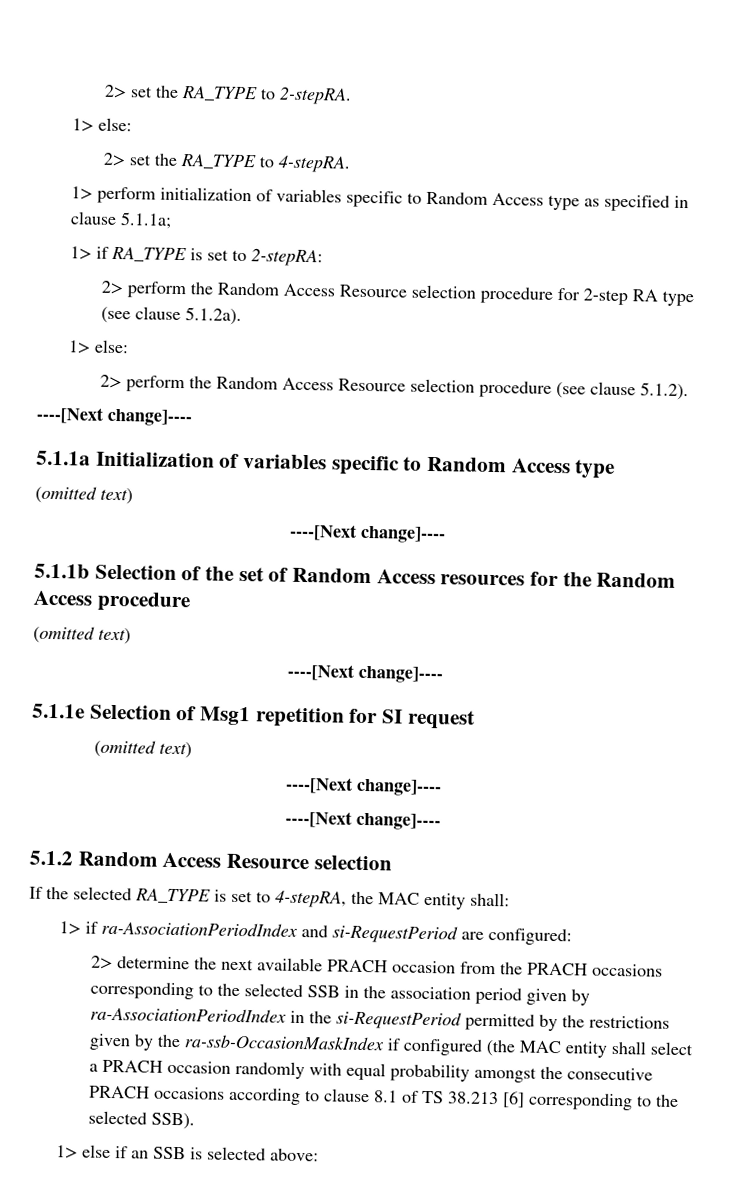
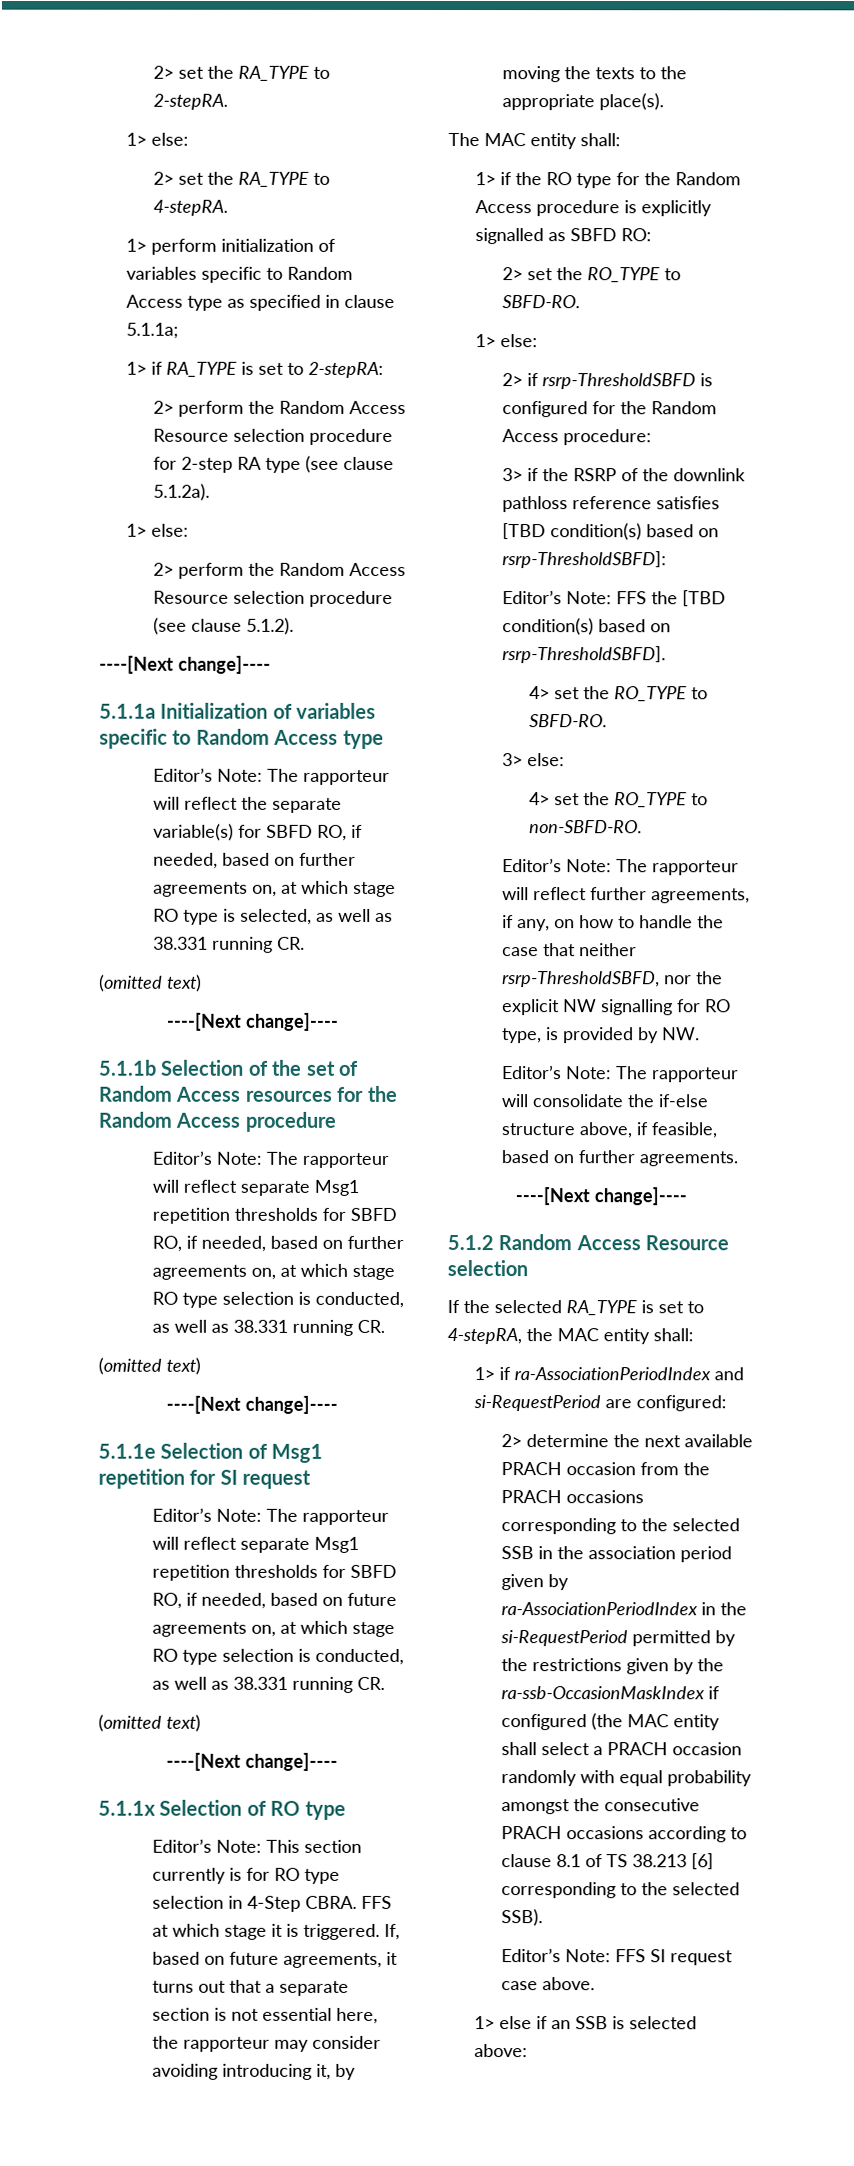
(616, 469) none -> [153,767,391,785] [153,796,343,813] [153,823,364,841] [153,852,357,869] [153,880,397,897] [153,908,394,925] [153,936,306,953] // Editor’s Note: The rapporteur will reflect the separate variable(s) for SBFD RO, if needed, based on further agreements on, at which stage RO type is selected, as well as 38.331 running CR.
(191, 602) none -> [152,1150,390,1168] [152,1179,360,1196] [152,1207,398,1224] [152,1235,405,1252] [152,1263,396,1280] [152,1291,405,1308] [152,1319,386,1336] // Editor’s Note: The rapporteur will reflect separate Msg1 repetition thresholds for SBFD RO, if needed, based on further agreements on, at which stage RO type selection is conducted, as well as 38.331 running CR.
[93,739,192,759] [285,776,442,797] (omitted text) // ----[Next change]---- -> [152,1507,390,1525] [152,1536,360,1553] [152,1564,398,1581] [152,1592,398,1609] [152,1620,396,1637] [152,1648,405,1665] [152,1676,386,1693] [98,1714,201,1732] [166,1752,338,1771] [98,1799,346,1820] [152,1838,363,1853] [152,1867,341,1884] [152,1895,393,1912] [152,1923,401,1940] [152,1951,399,1968] [152,1979,350,1996] [152,2007,379,2024] [152,2035,382,2052] [152,2063,357,2080] [502,66,688,83] [502,93,665,111] [448,133,621,150] [475,172,742,189] [475,200,713,217] [475,228,653,245] [502,267,682,283] [502,295,581,309] [475,334,539,348] [502,373,714,390] [502,401,718,418] [502,429,653,446] [502,468,747,482] [502,496,721,513] [502,523,720,541] [502,551,668,569] [502,590,727,607] [502,618,672,636] [502,646,667,664] [529,686,709,702] [529,714,608,728] [502,753,566,767] [529,792,709,808] [529,820,643,834] [502,858,740,876] [502,887,751,904] [502,915,725,932] [502,943,638,957] [502,971,724,988] [502,999,732,1016] [502,1027,701,1044] [502,1065,740,1083] [501,1094,709,1108] [501,1122,718,1139] [501,1150,739,1167] Editor’s Note: The rapporteur will reflect separate Msg1 repetition thresholds for SBFD RO, if needed, based on future agreements on, at which stage RO type selection is conducted, as well as 38.331 running CR. // (omitted text) // ----[Next change]---- // 5.1.1x Selection of RO type // Editor’s Note: This section currently is for RO type selection in 4-Step CBRA. FFS at which stage it is triggered. If, based on future agreements, it turns out that a separate section is not essential here, the rapporteur may consider avoiding introducing it, by moving the texts to the appropriate place(s). // The MAC entity shall: // 1> if the RO type for the Random Access procedure is explicitly signalled as SBFD RO: // 2> set the RO_TYPE to SBFD-RO. // 1> else: // 2> if rsrp-ThresholdSBFD is configured for the Random Access procedure: // 3> if the RSRP of the downlink pathloss reference satisfies [TBD condition(s) based on rsrp-ThresholdSBFD]: // Editor’s Note: FFS the [TBD condition(s) based on rsrp-ThresholdSBFD]. // 4> set the RO_TYPE to SBFD-RO. // 3> else: // 4> set the RO_TYPE to non-SBFD-RO. // Editor’s Note: The rapporteur will reflect further agreements, if any, on how to handle the case that neither rsrp-ThresholdSBFD, nor the explicit NW signalling for RO type, is provided by NW. // Editor’s Note: The rapporteur will consolidate the if-else structure above, if feasible, based on further agreements.
(195, 1121) none -> [501,1948,734,1966] [501,1977,596,1991] // Editor’s Note: FFS SI request case above.

